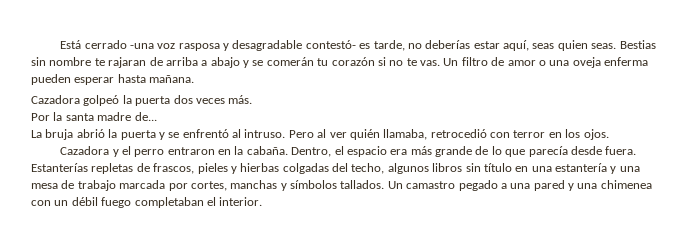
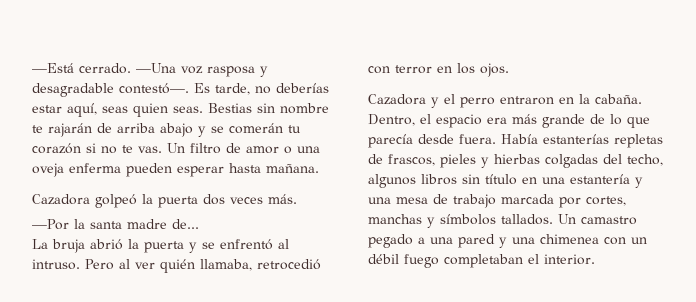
[60,40,154,49] Está cerrado -una -> [32,63,176,74] —Está cerrado. —Una
[305,40,371,49] contestó- es -> [119,83,210,94] contestó—. Es
[108,57,147,68] rajaran -> [48,123,92,137] rajarán
[201,60,208,66] a -> (155, 128) none
[31,113,50,121] Por -> [32,219,69,230] —Por
[31,163,88,172] Estanterías -> [501,134,609,144] Había estanterías

